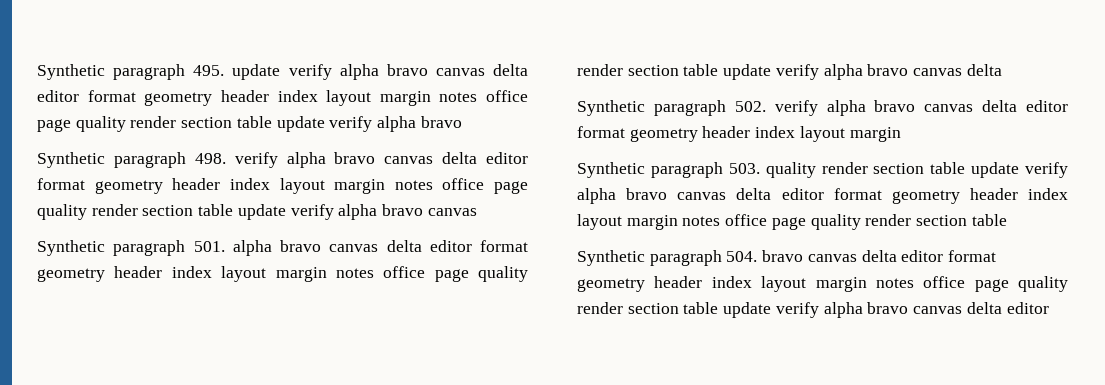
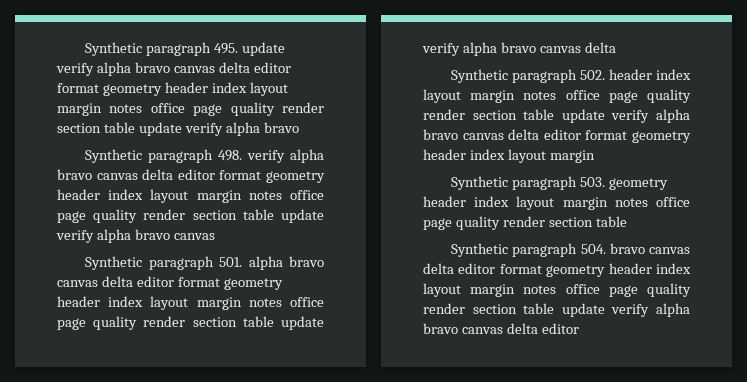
(766, 106) none -> [609,69,691,80] [423,89,691,103] [423,109,605,123] header index layout margin notes office page quality render section table update
[765,162,1068,178] [577,188,882,204] quality render section table update verify alpha bravo canvas delta editor format -> (606, 182) none

